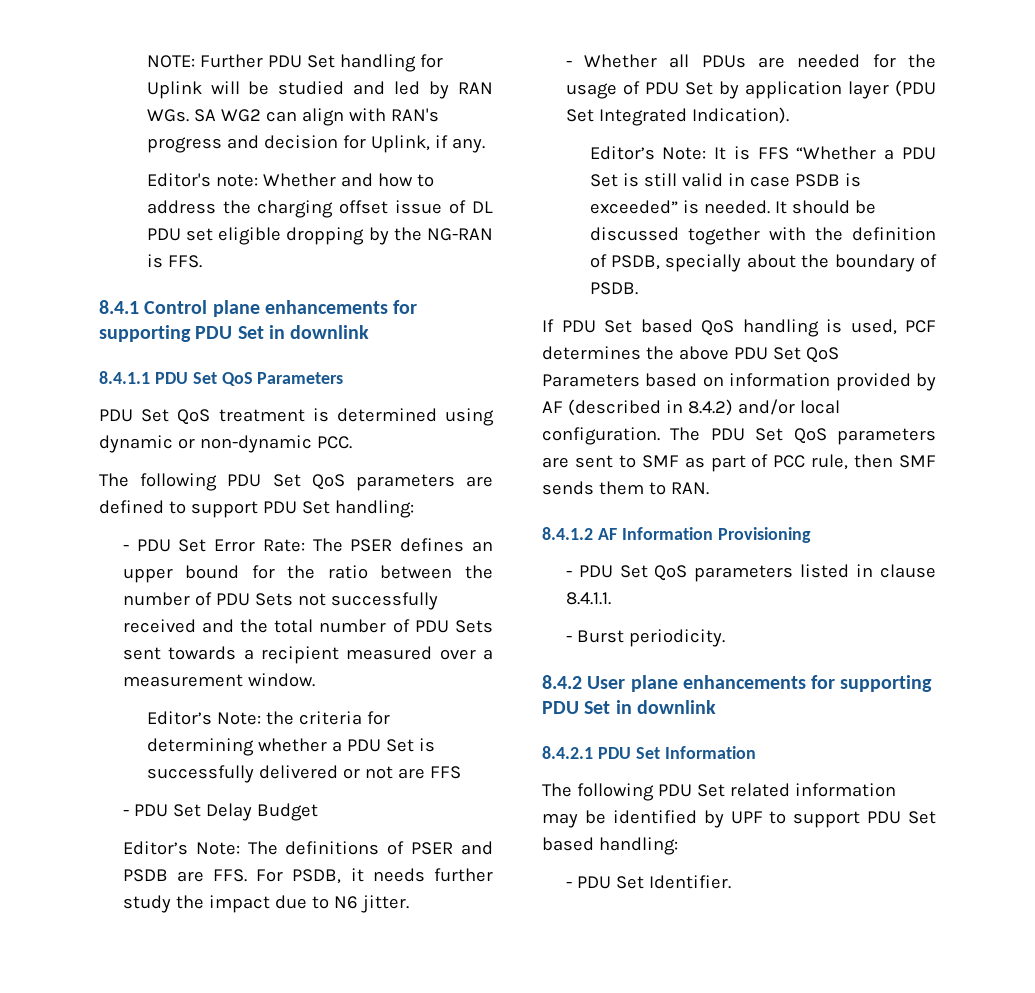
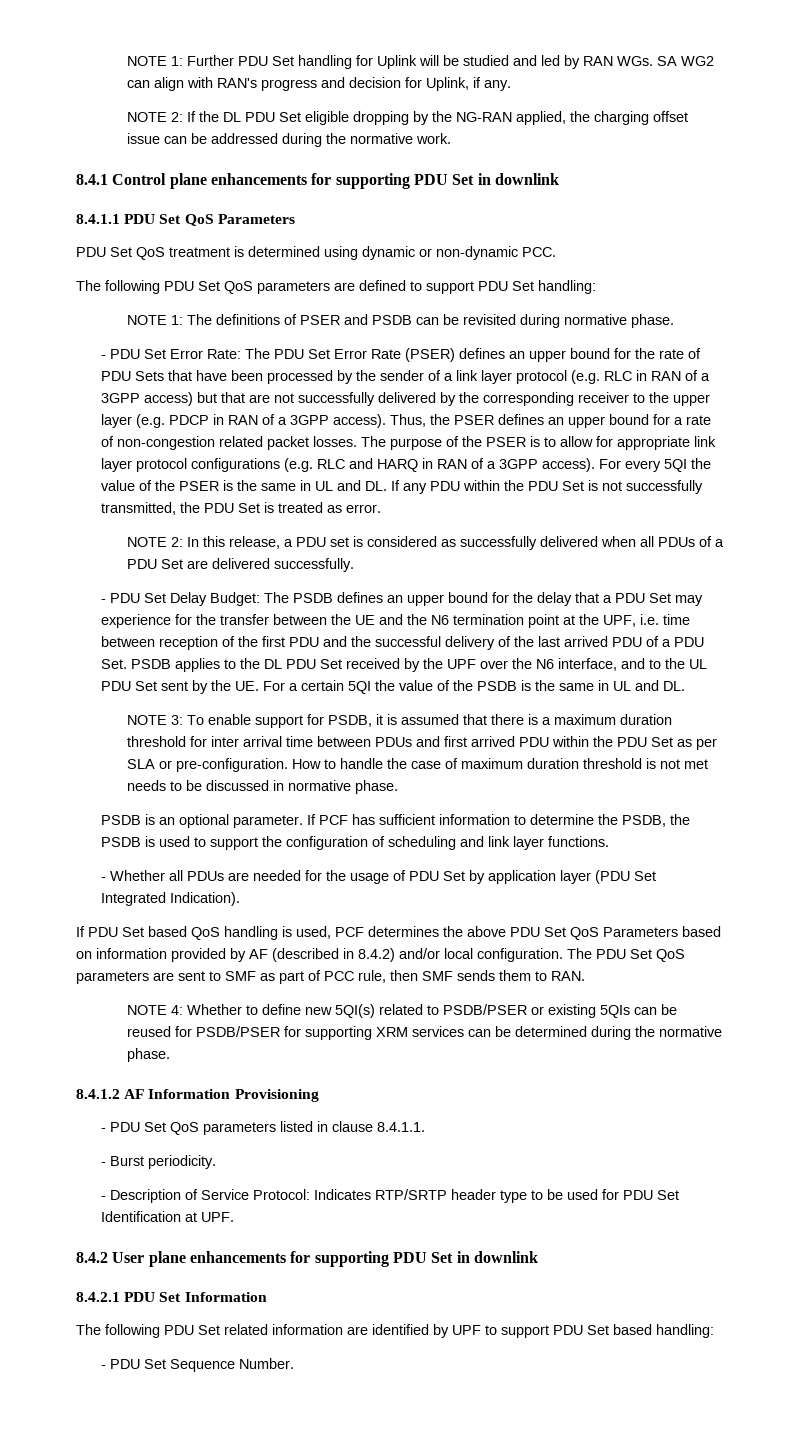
[146,55,195,68] NOTE: -> [126,56,183,66] NOTE 1:
[146,173,434,187] [146,200,494,218] [146,228,213,241] Editor's note: Whether and how to address the charging offset issue of DL PDU set -> [126,111,301,122] NOTE 2: If the DL PDU Set
[146,254,202,268] is FFS. -> [515,111,688,125] [126,133,451,147] applied, the charging offset issue can be addressed during the normative work.
(414, 509) none -> [126,314,674,328] // NOTE 1: The definitions of PSER and PSDB can be revisited during normative phase.
(343, 545) none -> [274,348,702,362] [101,370,711,384] [101,392,711,406] [101,414,451,428] PDU Set Error Rate (PSER) defines an upper bound for the rate of PDU Sets that have been processed by the sender of a link layer protocol (e.g. RLC in RAN of a 3GPP access) but that are not successfully delivered by the corresponding receiver to the upper layer (e.g. PDCP in RAN of a 3GPP access). Thus, the
[287,565,493,579] [122,592,438,610] [122,619,493,633] [122,646,493,664] [122,673,315,687] [146,711,390,725] [146,738,435,756] [146,765,461,783] [122,803,318,821] [122,841,494,855] [122,868,493,884] [122,895,409,913] the ratio between the number of PDU Sets not successfully received and the total number of PDU Sets sent towards a recipient measured over a measurement window. // Editor’s Note: the criteria for determining whether a PDU Set is successfully delivered or not are FFS // - PDU Set Delay Budget // Editor’s Note: The definitions of PSER and PSDB are FFS. For PSDB, it needs further study the impact due to N6 jitter. -> [674,415,712,425] [101,436,717,450] [101,458,712,472] [101,480,704,494] [101,502,382,515] [126,536,724,550] [126,558,354,572] [101,592,704,606] [101,614,691,628] [101,636,705,650] [101,658,708,672] [101,680,686,694] [126,714,672,728] [126,736,717,750] [126,758,708,772] [126,780,398,794] [101,814,691,828] [101,836,610,850] a rate of non-congestion related packet losses. The purpose of the PSER is to allow for appropriate link layer protocol configurations (e.g. RLC and HARQ in RAN of a 3GPP access). For every 5QI the value of the PSER is the same in UL and DL. If any PDU within the PDU Set is not successfully transmitted, the PDU Set is treated as error. // NOTE 2: In this release, a PDU set is considered as successfully delivered when all PDUs of a PDU Set are delivered successfully. // - PDU Set Delay Budget: The PSDB defines an upper bound for the delay that a PDU Set may experience for the transfer between the UE and the N6 termination point at the UPF, i.e. time between reception of the first PDU and the successful delivery of the last arrived PDU of a PDU Set. PSDB applies to the DL PDU Set received by the UPF over the N6 interface, and to the UL PDU Set sent by the UE. For a certain 5QI the value of the PSDB is the same in UL and DL. // NOTE 3: To enable support for PSDB, it is assumed that there is a maximum duration threshold for inter arrival time between PDUs and first arrived PDU within the PDU Set as per SLA or pre-configuration. How to handle the case of maximum duration threshold is not met needs to be discussed in normative phase. // PSDB is an optional parameter. If PCF has sufficient information to determine the PSDB, the PSDB is used to support the configuration of scheduling and link layer functions.
[589,146,936,160] [589,173,861,187] [589,200,876,214] [589,227,936,245] [589,254,937,272] [589,282,638,295] // Editor’s Note: It is FFS “Whether a PDU Set is still valid in case PSDB is exceeded” is needed. It should be discussed together with the definition of PSDB, specially about the boundary of PSDB. -> (241, 899) none
(709, 488) none -> [126,1004,677,1018] [126,1026,722,1040] [126,1048,170,1062] // NOTE 4: Whether to define new 5QI(s) related to PSDB/PSER or existing 5QIs can be reused for PSDB/PSER for supporting XRM services can be determined during the normative phase.
(725, 638) none -> [101,1189,680,1203] [101,1211,235,1222] // - Description of Service Protocol: Indicates RTP/SRTP header type to be used for PDU Set Identification at UPF.
[542,810,606,828] may be -> [347,1326,368,1335] are
[648,875,731,889] Identifier. -> [170,1358,295,1372] Sequence Number.

